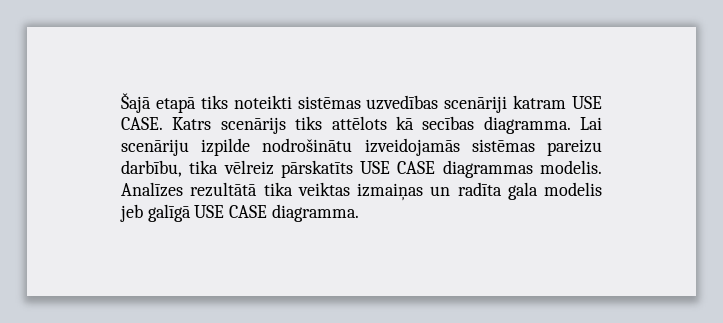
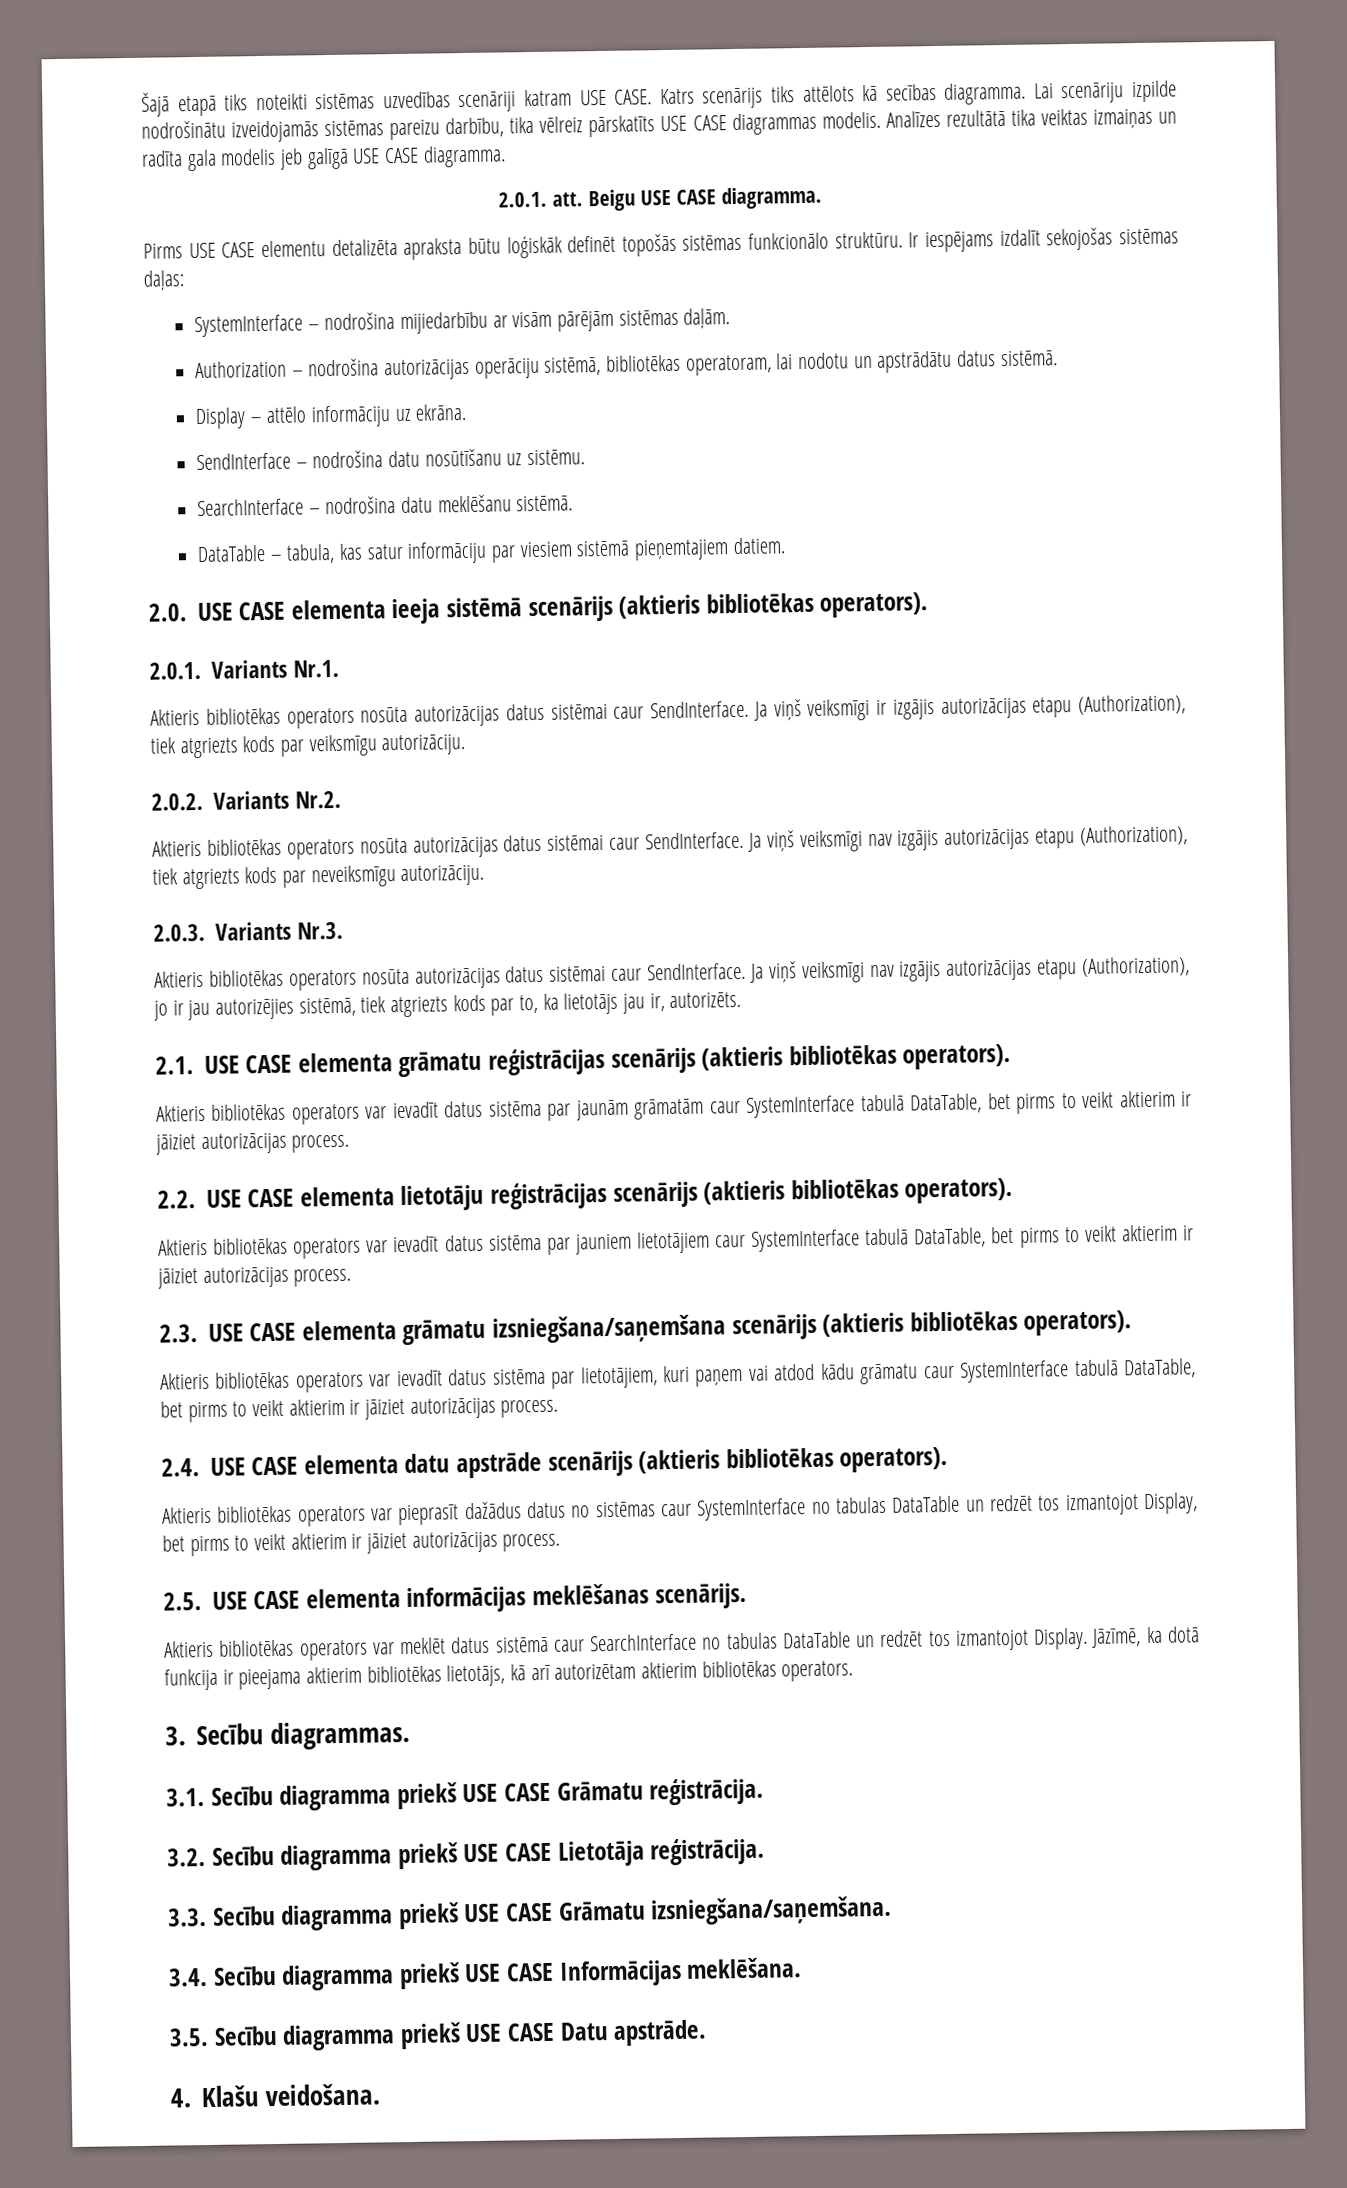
(359, 213) none -> [498,186,822,212] [143,227,1179,260] [143,270,185,291] [193,308,731,338] [194,350,1058,381] [194,403,467,430] [195,448,585,471] [196,494,574,517] [196,537,785,564] [148,592,929,625] [149,659,339,680] [150,694,1186,729] [150,734,466,759] [151,790,341,811] [152,825,1188,860] [152,864,485,890] [153,921,343,942] [154,956,1190,991] [153,991,742,1021] [155,1043,1012,1078] [156,1090,1193,1125] [155,1132,350,1155] [157,1177,1014,1212] [158,1224,1195,1259] [157,1266,352,1289] [159,1310,1133,1346] [160,1358,1197,1393] [160,1397,559,1423] [161,1446,949,1479] [162,1492,1199,1527] [162,1531,561,1557] [163,1582,747,1614] [164,1626,1201,1661] [164,1660,854,1691] [165,1720,410,1751] [166,1777,765,1811] [167,1837,766,1871] [168,1895,893,1931] [168,1957,803,1991] [169,2019,708,2051] [170,2083,380,2108] // 2.0.1. att. Beigu USE CASE diagramma. // Pirms USE CASE elementu detalizēta apraksta būtu loģiskāk definēt topošās sistēmas funkcionālo struktūru. Ir iespējams izdalīt sekojošas sistēmas daļas: // SystemInterface – nodrošina mijiedarbību ar visām pārējām sistēmas daļām. // Authorization – nodrošina autorizācijas operāciju sistēmā, bibliotēkas operatoram, lai nodotu un apstrādātu datus sistēmā. // Display – attēlo informāciju uz ekrāna. // SendInterface – nodrošina datu nosūtīšanu uz sistēmu. // SearchInterface – nodrošina datu meklēšanu sistēmā. // DataTable – tabula, kas satur informāciju par viesiem sistēmā pieņemtajiem datiem. // 2.0. USE CASE elementa ieeja sistēmā scenārijs (aktieris bibliotēkas operators). // 2.0.1. Variants Nr.1. // Aktieris bibliotēkas operators nosūta autorizācijas datus sistēmai caur SendInterface. Ja viņš veiksmīgi ir izgājis autorizācijas etapu (Authorization), tiek atgriezts kods par veiksmīgu autorizāciju. // 2.0.2. Variants Nr.2. // Aktieris bibliotēkas operators nosūta autorizācijas datus sistēmai caur SendInterface. Ja viņš veiksmīgi nav izgājis autorizācijas etapu (Authorization), tiek atgriezts kods par neveiksmīgu autorizāciju. // 2.0.3. Variants Nr.3. // Aktieris bibliotēkas operators nosūta autorizācijas datus sistēmai caur SendInterface. Ja viņš veiksmīgi nav izgājis autorizācijas etapu (Authorization), jo ir jau autorizējies sistēmā, tiek atgriezts kods par to, ka lietotājs jau ir, autorizēts. // 2.1. USE CASE elementa grāmatu reģistrācijas scenārijs (aktieris bibliotēkas operators). // Aktieris bibliotēkas operators var ievadīt datus sistēma par jaunām grāmatām caur SystemInterface tabulā DataTable, bet pirms to veikt aktierim ir jāiziet autorizācijas process. // 2.2. USE CASE elementa lietotāju reģistrācijas scenārijs (aktieris bibliotēkas operators). // Aktieris bibliotēkas operators var ievadīt datus sistēma par jauniem lietotājiem caur SystemInterface tabulā DataTable, bet pirms to veikt aktierim ir jāiziet autorizācijas process. // 2.3. USE CASE elementa grāmatu izsniegšana/saņemšana scenārijs (aktieris bibliotēkas operators). // Aktieris bibliotēkas operators var ievadīt datus sistēma par lietotājiem, kuri paņem vai atdod kādu grāmatu caur SystemInterface tabulā DataTable, bet pirms to veikt aktierim ir jāiziet autorizācijas process. // 2.4. USE CASE elementa datu apstrāde scenārijs (aktieris bibliotēkas operators). // Aktieris bibliotēkas operators var pieprasīt dažādus datus no sistēmas caur SystemInterface no tabulas DataTable un redzēt tos izmantojot Display, bet pirms to veikt aktierim ir jāiziet autorizācijas process. // 2.5. USE CASE elementa informācijas meklēšanas scenārijs. // Aktieris bibliotēkas operators var meklēt datus sistēmā caur SearchInterface no tabulas DataTable un redzēt tos izmantojot Display. Jāzīmē, ka dotā funkcija ir pieejama aktierim bibliotēkas lietotājs, kā arī autorizētam aktierim bibliotēkas operators. // 3. Secību diagrammas. // 3.1. Secību diagramma priekš USE CASE Grāmatu reģistrācija. // 3.2. Secību diagramma priekš USE CASE Lietotāja reģistrācija. // 3.3. Secību diagramma priekš USE CASE Grāmatu izsniegšana/saņemšana. // 3.4. Secību diagramma priekš USE CASE Informācijas meklēšana. // 3.5. Secību diagramma priekš USE CASE Datu apstrāde. // 4. Klašu veidošana.

